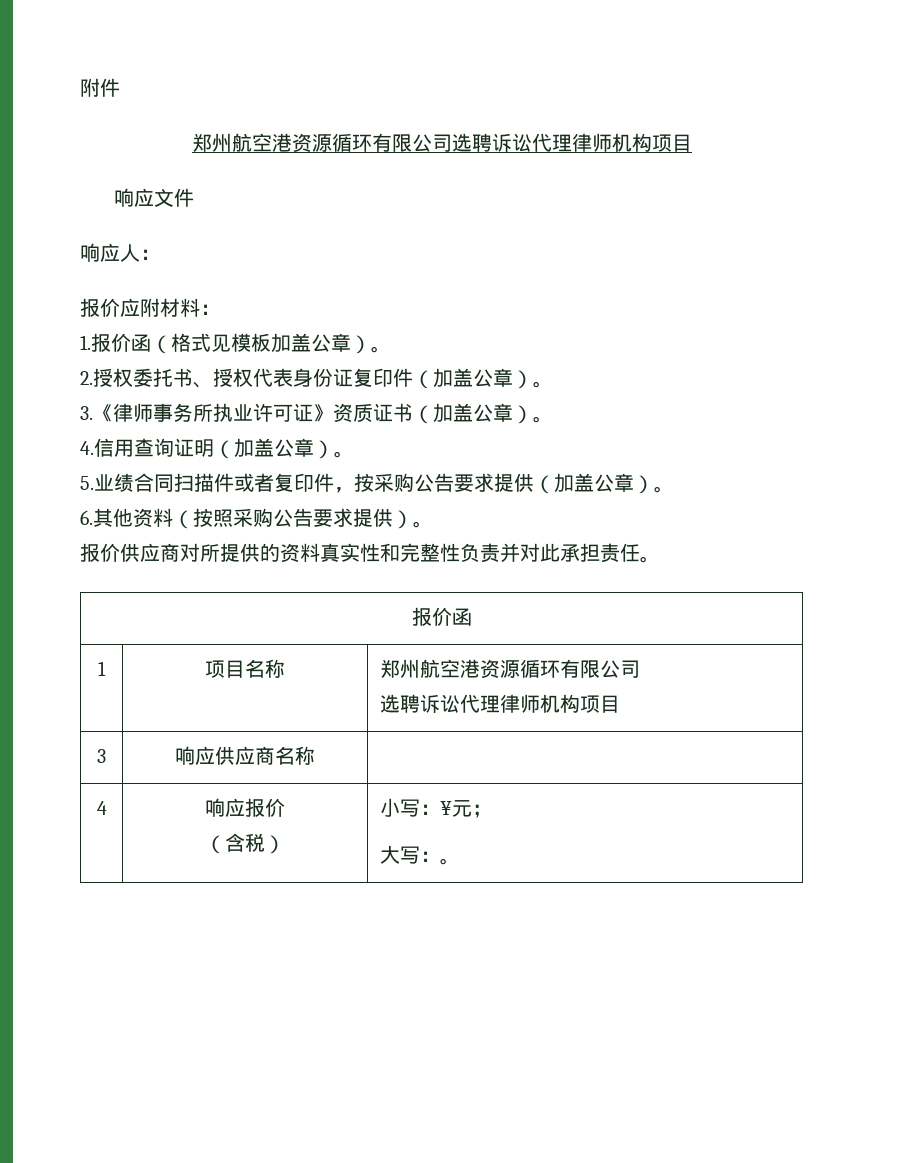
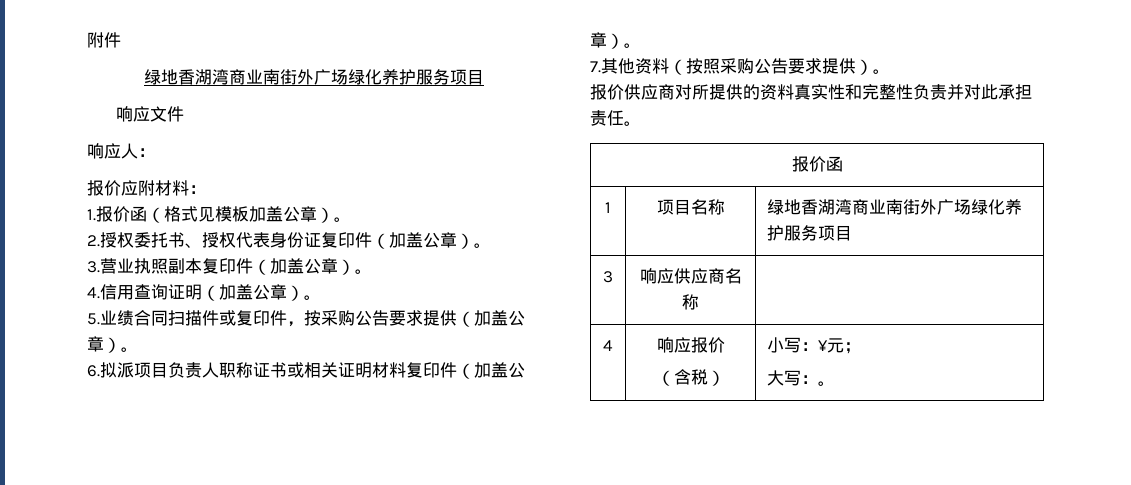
[191,133,652,153] 郑州航空港资源循环有限公司选聘诉讼代理律师机构 -> [144,69,450,85] 绿地香湖湾商业南街外广场绿化养护服务
[93,403,413,423] 《律师事务所执业许可证》资质证书 -> [100,258,253,274] 营业执照副本复印件
[254,473,274,492] 者 -> (236, 318) none
(93, 517) none -> [100,362,525,379] [590,32,641,49] [590,61,601,73] 拟派项目负责人职称证书或相关证明材料复印件（加盖公章）。 // 7.
[379,659,640,679] [379,694,580,713] 郑州航空港资源循环有限公司 // 选聘诉讼代理律师机构 -> [767,199,1023,215] [767,225,819,241] 绿地香湖湾商业南街外广场绿化养护服务

